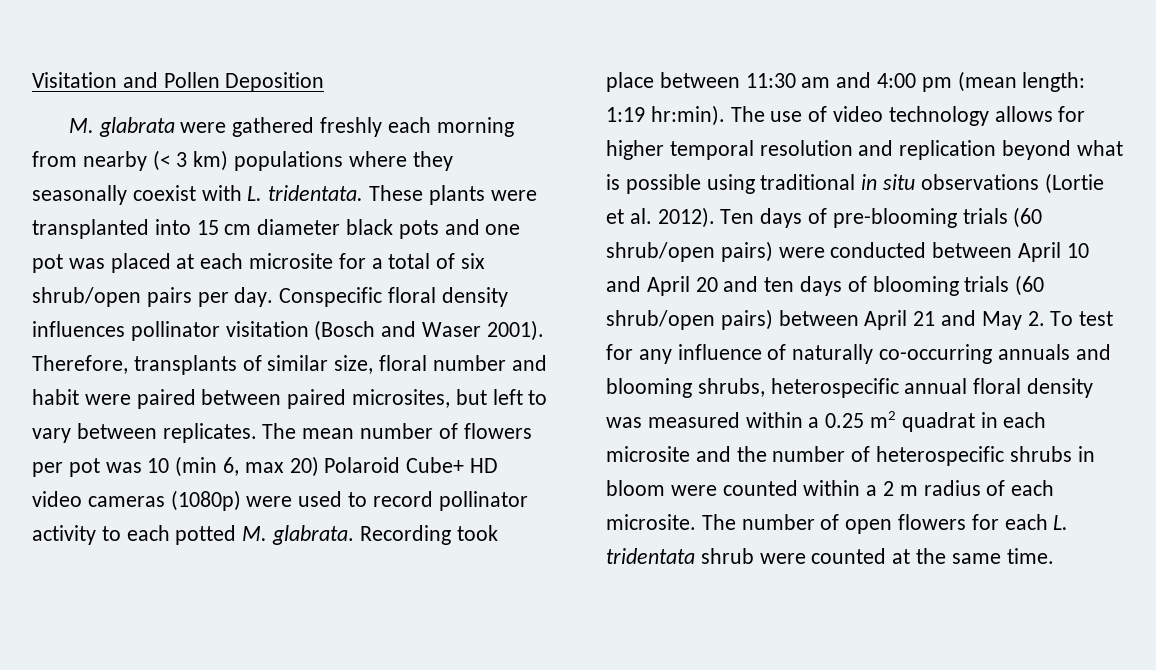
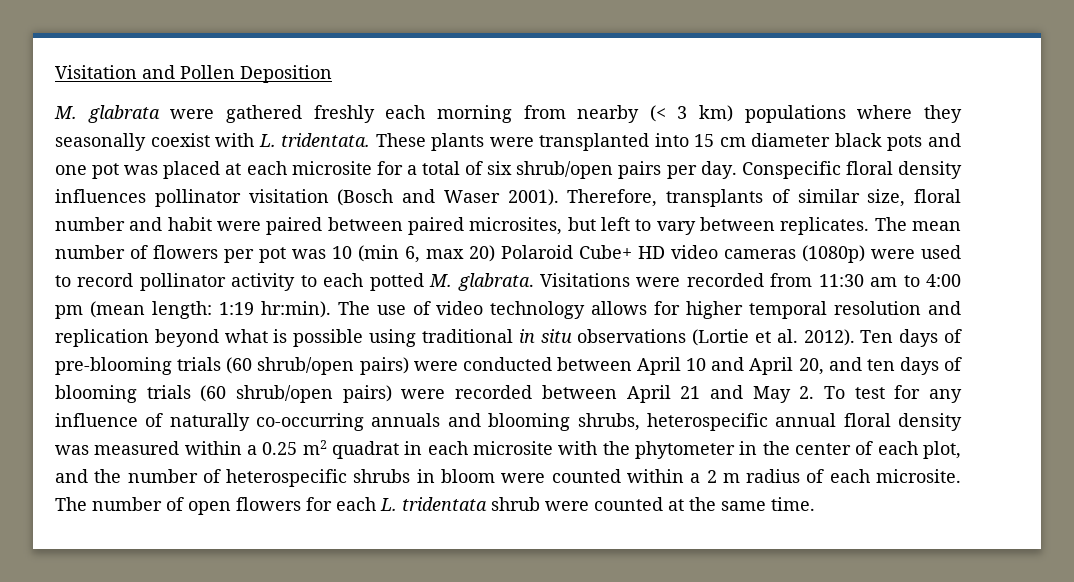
[359,525,498,545] [606,72,740,92] Recording took place between -> [539,273,813,287] Visitations were recorded from
[836,72,872,88] and -> [903,275,920,287] to
[695,277,718,292] 20 -> [798,358,824,375] 20,
(773, 319) none -> [401,385,533,399] were recorded
(690, 454) none -> [558,441,962,459] with the phytometer in the center of each plot,

